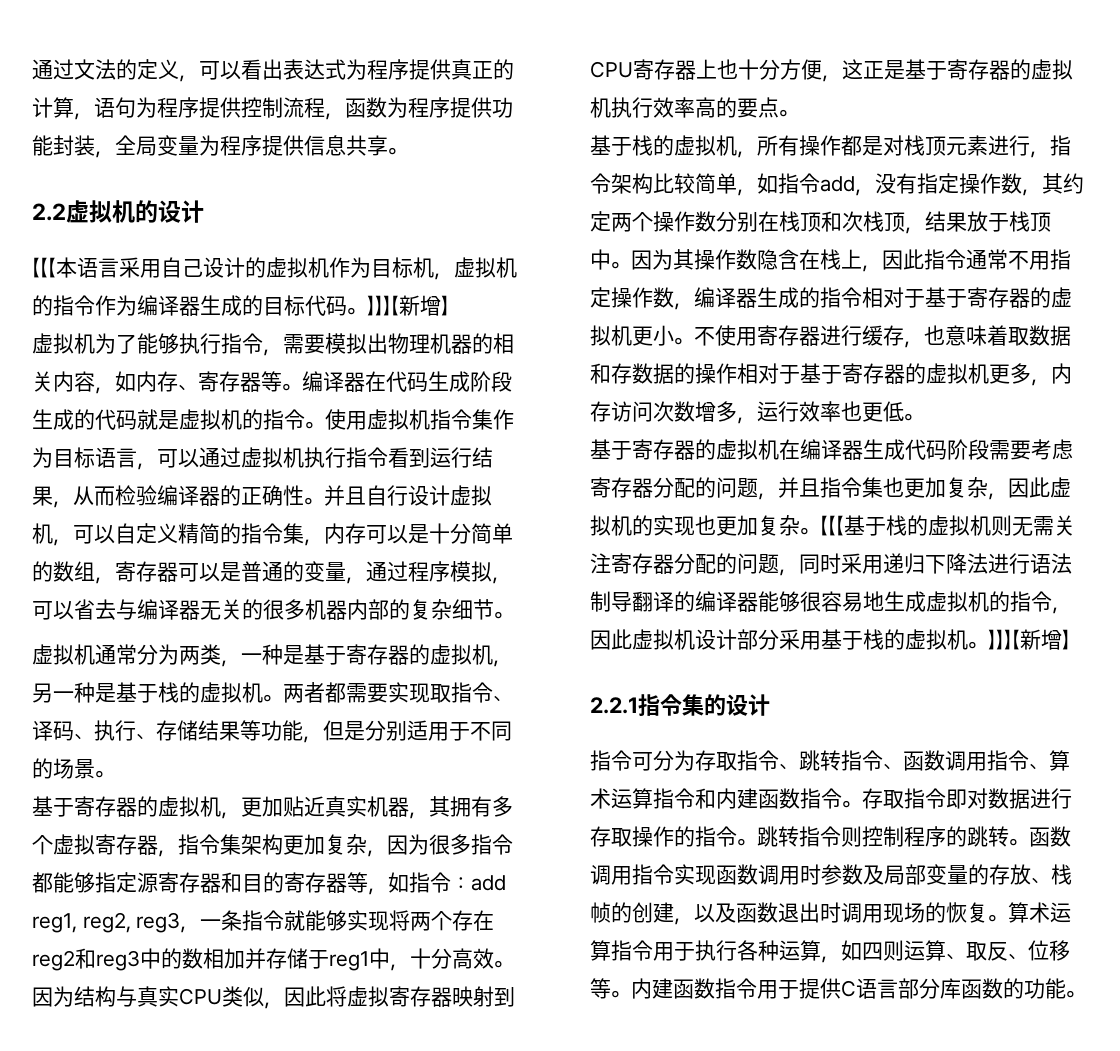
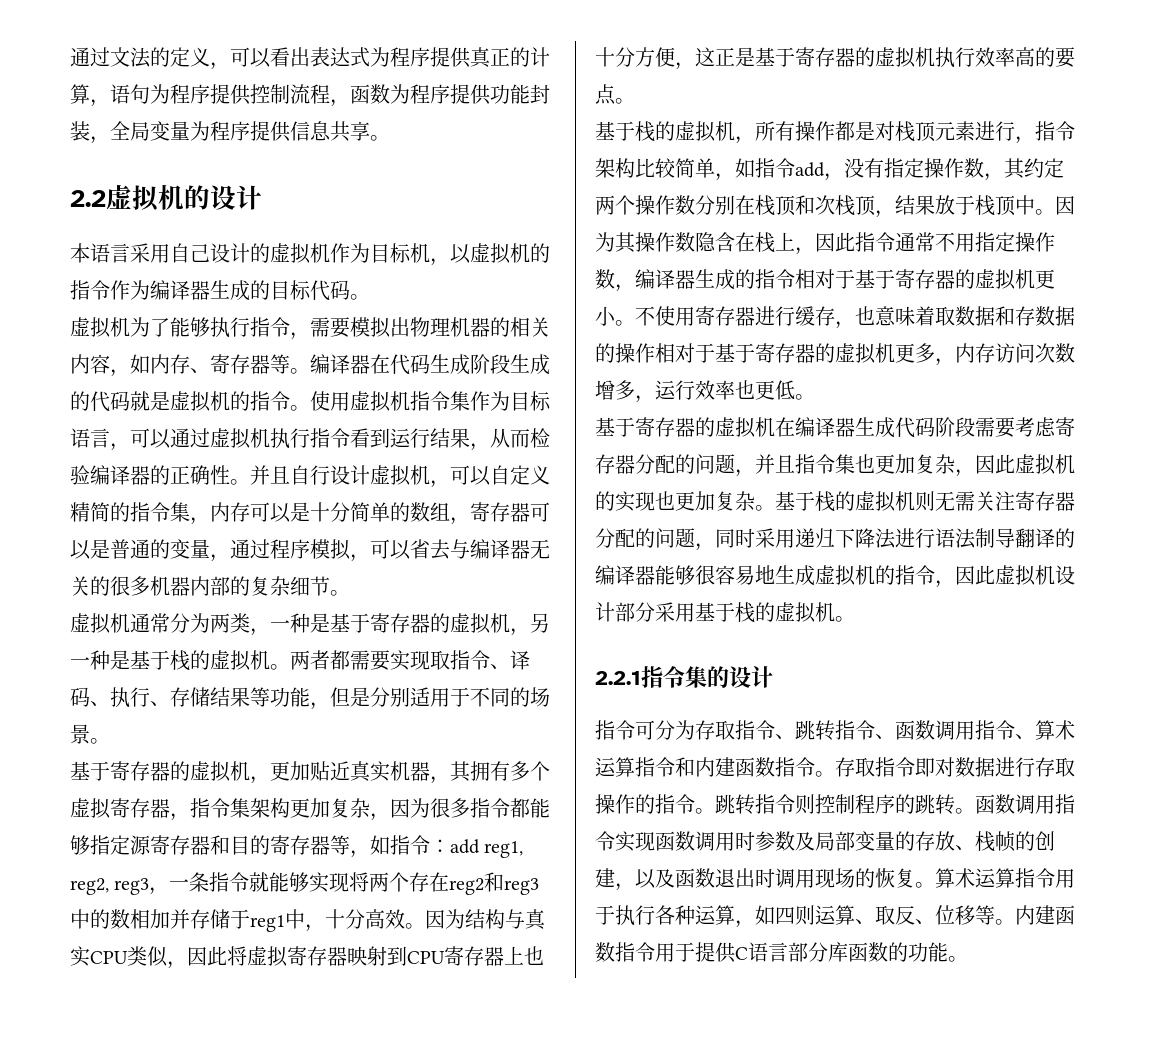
[32,257,56,278] 【【【 -> (262, 197) none
(454, 276) none -> [450,244,471,264] 以
[367,295,449,316] 】】】【新增】 -> (370, 297) none
[820,515,844,536] 【【【 -> (775, 508) none
[988,629,1070,650] 】】】【新增】 -> (855, 619) none

